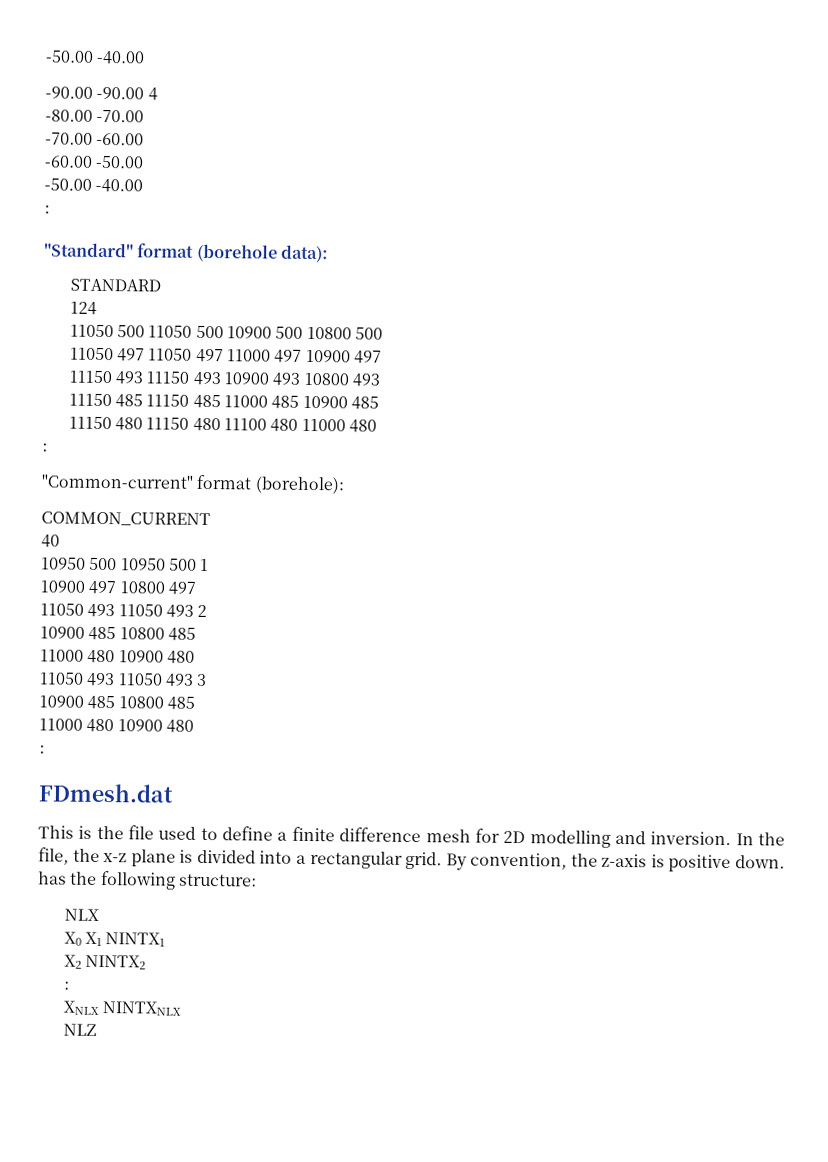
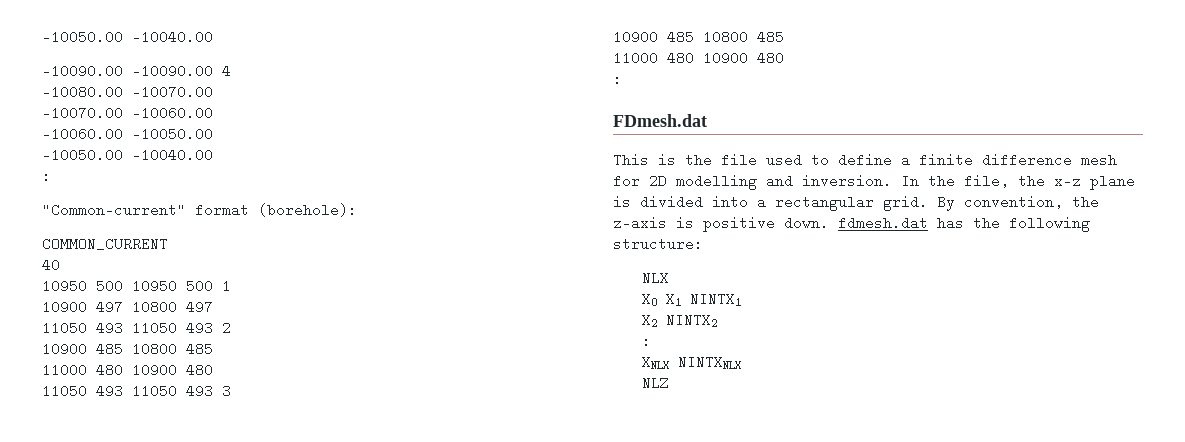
[45,50,146,65] [45,86,158,101] [45,109,145,123] [45,132,145,146] [44,155,145,169] [44,178,144,193] [44,205,50,214] [44,242,328,264] [69,278,161,292] [69,301,97,315] [69,324,384,340] [69,347,383,364] [68,370,381,387] [68,393,380,410] [68,416,378,433] -50.00 -40.00 // -90.00 -90.00 4 // -80.00 -70.00 // -70.00 -60.00 // -60.00 -50.00 // -50.00 -40.00 // : // "Standard" format (borehole data): // STANDARD // 124 // 11050 500 11050 500 10900 500 10800 500 // 11050 497 11050 497 11000 497 10900 497 // 11150 493 11150 493 10900 493 10800 493 // 11150 485 11150 485 11000 485 10900 485 // 11150 480 11150 480 11100 480 11000 480 -> [42,30,213,44] [42,64,231,78] [42,85,213,99] [42,106,213,120] [42,127,213,141] [42,148,213,162] -10050.00 -10040.00 // -10090.00 -10090.00 4 // -10080.00 -10070.00 // -10070.00 -10060.00 // -10060.00 -10050.00 // -10050.00 -10040.00
(785, 862) none -> [838,216,928,230] fdmesh.dat

